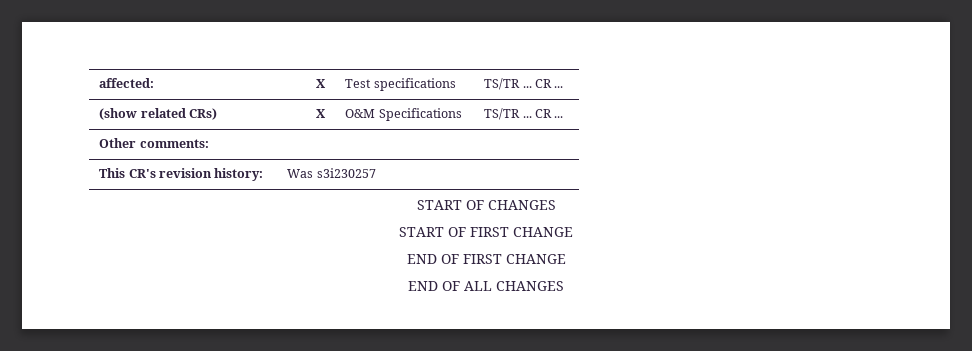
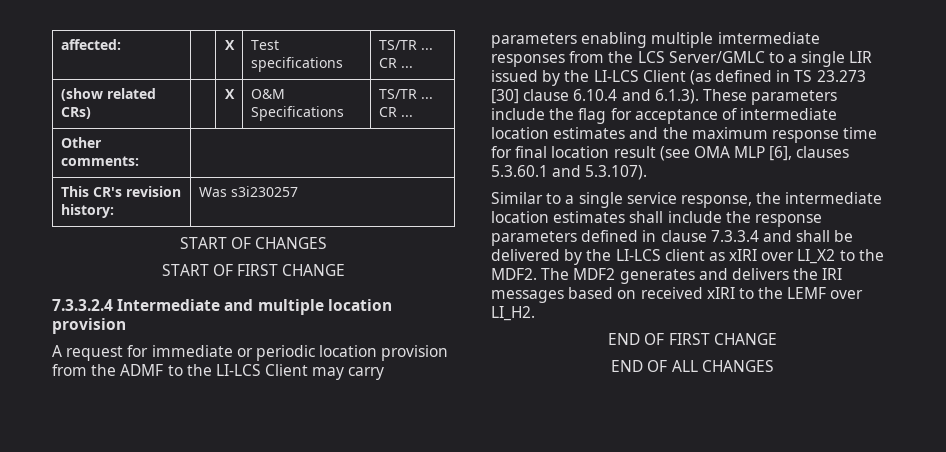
(573, 232) none -> [52,299,392,315] [52,318,126,334] [52,345,449,361] [52,364,385,380] [491,32,820,48] [491,51,873,67] [491,70,866,86] [491,89,838,105] [491,108,838,124] [491,127,878,143] [491,146,850,161] [491,165,648,180] [491,192,883,208] [491,211,822,227] [491,230,854,246] [491,249,884,265] [491,268,843,284] [491,287,864,303] [491,306,535,321] // 7.3.3.2.4 Intermediate and multiple location provision // A request for immediate or periodic location provision from the ADMF to the LI-LCS Client may carry parameters enabling multiple imtermediate responses from the LCS Server/GMLC to a single LIR issued by the LI-LCS Client (as defined in TS 23.273 [30] clause 6.10.4 and 6.1.3). These parameters include the flag for acceptance of intermediate location estimates and the maximum response time for final location result (see OMA MLP [6], clauses 5.3.60.1 and 5.3.107). // Similar to a single service response, the intermediate location estimates shall include the response parameters defined in clause 7.3.3.4 and shall be delivered by the LI-LCS client as xIRI over LI_X2 to the MDF2. The MDF2 generates and delivers the IRI messages based on received xIRI to the LEMF over LI_H2.

